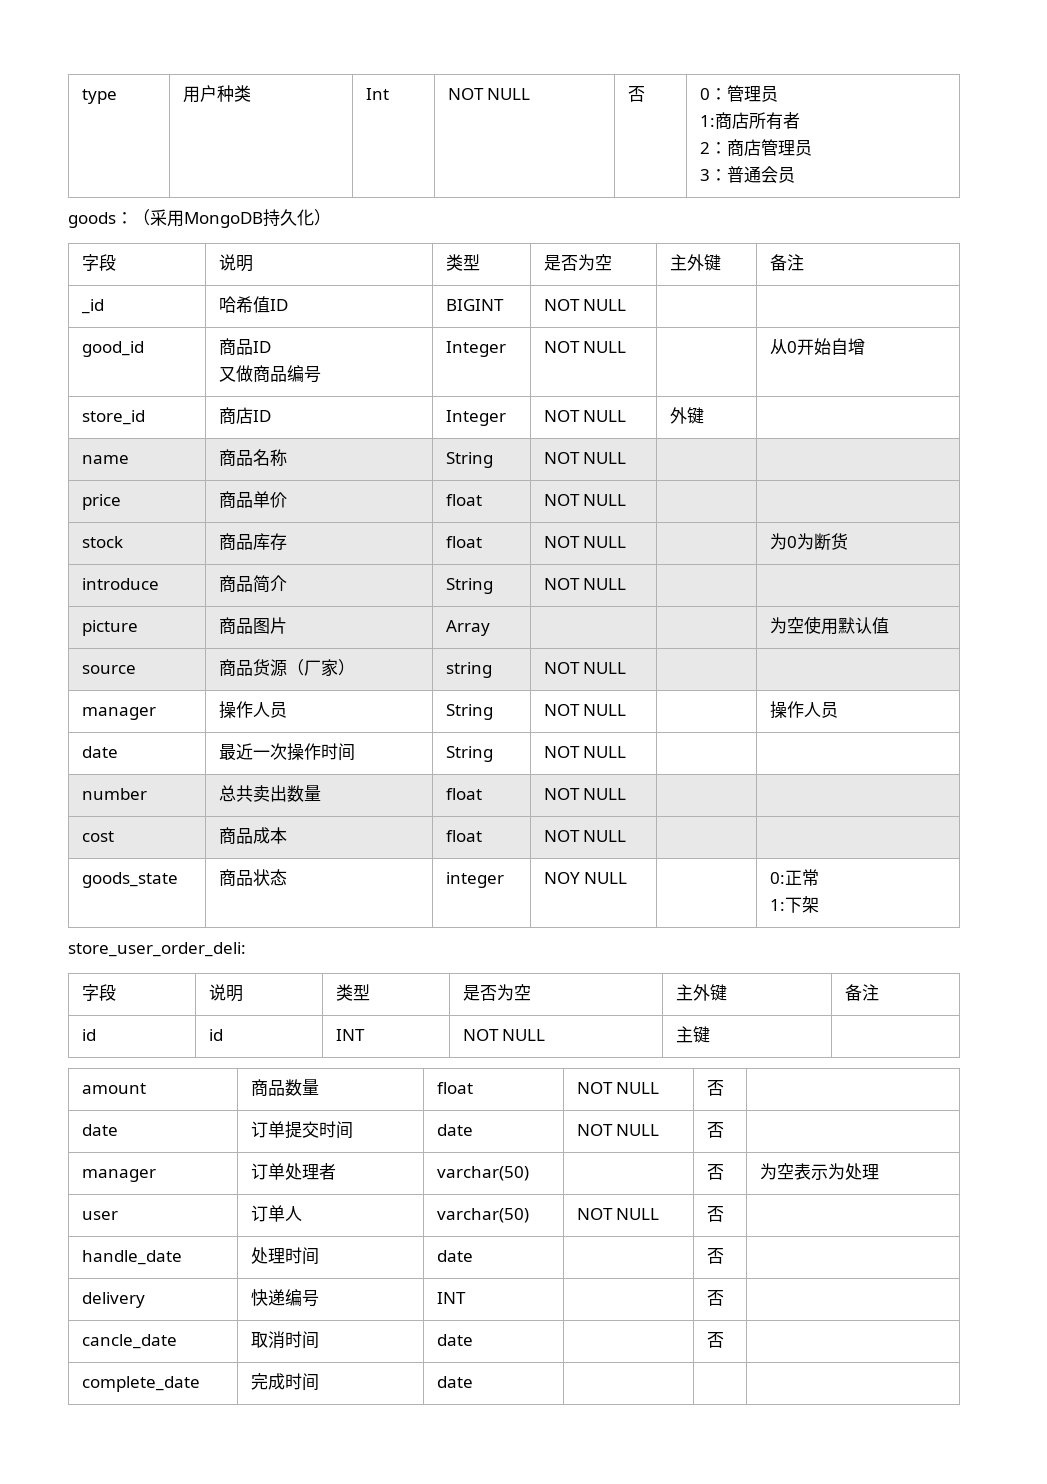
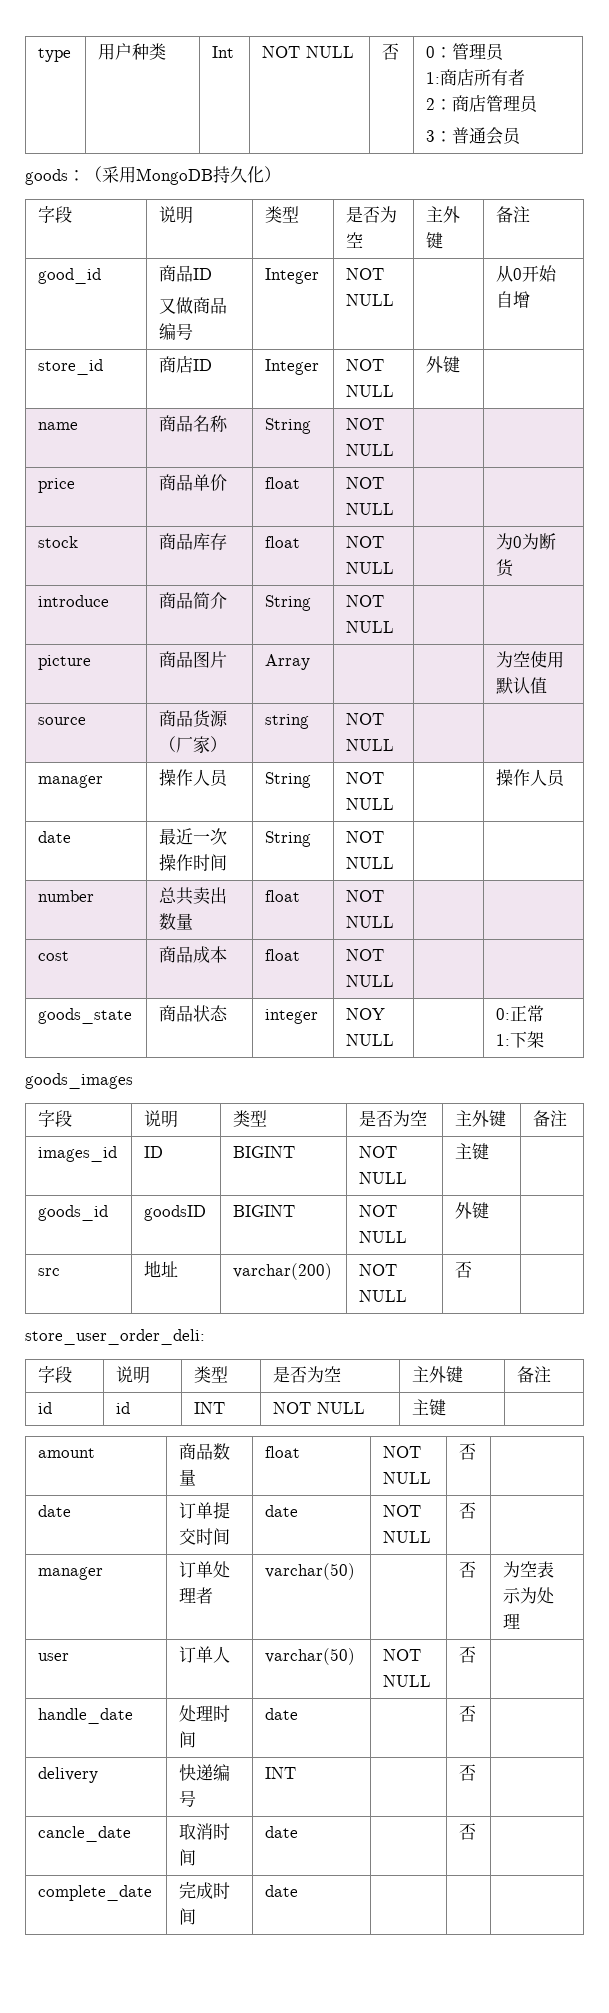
[80,299,104,314] [218,296,288,313] [445,299,504,311] [543,299,627,311] // _id | 哈希值ID | BIGINT | NOT NULL | | -> (531, 214) none
(819, 904) none -> [25,1073,133,1089] [38,1110,73,1127] [144,1110,179,1128] [233,1110,268,1127] [359,1110,428,1127] [455,1110,507,1127] [533,1110,568,1127] [38,1146,118,1162] [144,1146,164,1158] [233,1146,296,1158] [359,1146,398,1158] [359,1172,408,1184] [455,1143,490,1160] [38,1205,109,1221] [144,1205,207,1221] [233,1205,296,1217] [359,1205,398,1217] [359,1231,408,1243] [455,1202,490,1219] [38,1268,61,1276] [144,1261,179,1278] [233,1263,333,1280] [359,1264,398,1276] [359,1290,408,1302] [455,1261,473,1278] // goods_images // 字段 | 说明 | 类型 | 是否为空 | 主外键 | 备注 // images_id | ID | BIGINT | NOT NULL | 主键 | // goods_id | goodsID | BIGINT | NOT NULL | 外键 | // src | 地址 | varchar(200) | NOT NULL | 否 |

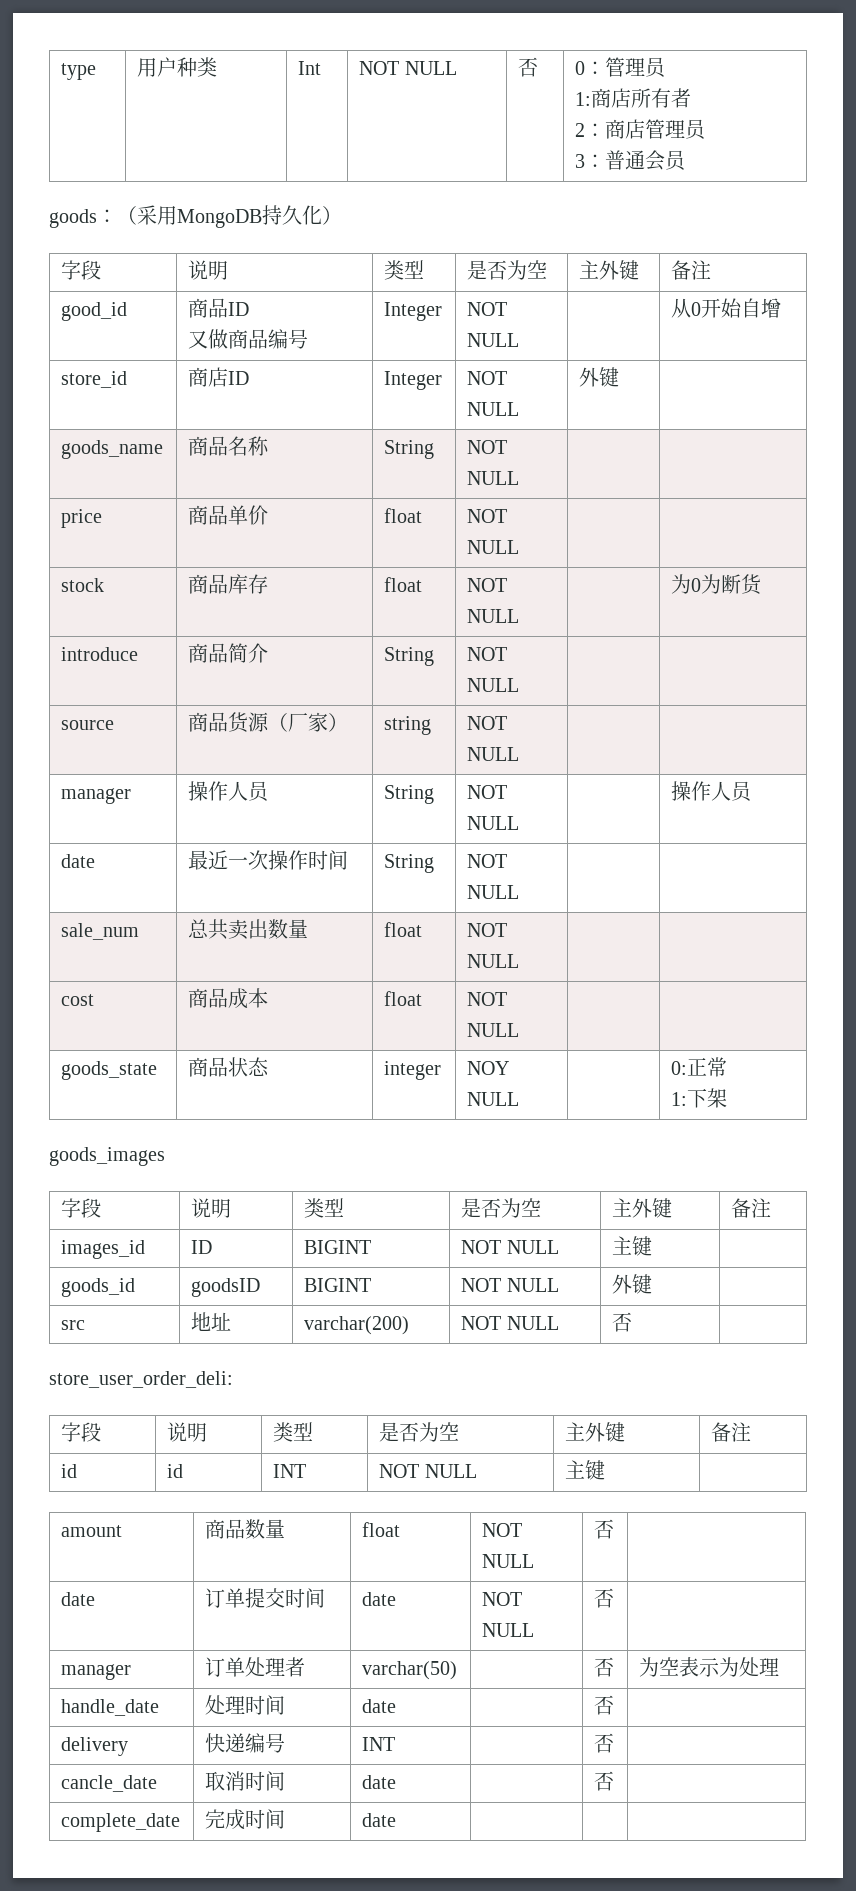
[38,422,79,430] name -> [61,440,164,459] goods_name
[38,655,92,670] [159,651,228,668] [265,654,311,670] [496,651,565,668] [496,677,548,694] // picture | 商品图片 | Array | | | 为空使用默认值 -> (520, 685) none
[38,890,95,902] number -> [61,923,140,940] sale_num
[38,1653,70,1661] [179,1646,231,1663] [265,1648,356,1665] [383,1649,422,1661] [383,1675,432,1687] [459,1646,477,1663] // user | 订单人 | varchar(50) | NOT NULL | 否 | -> (780, 1667) none

